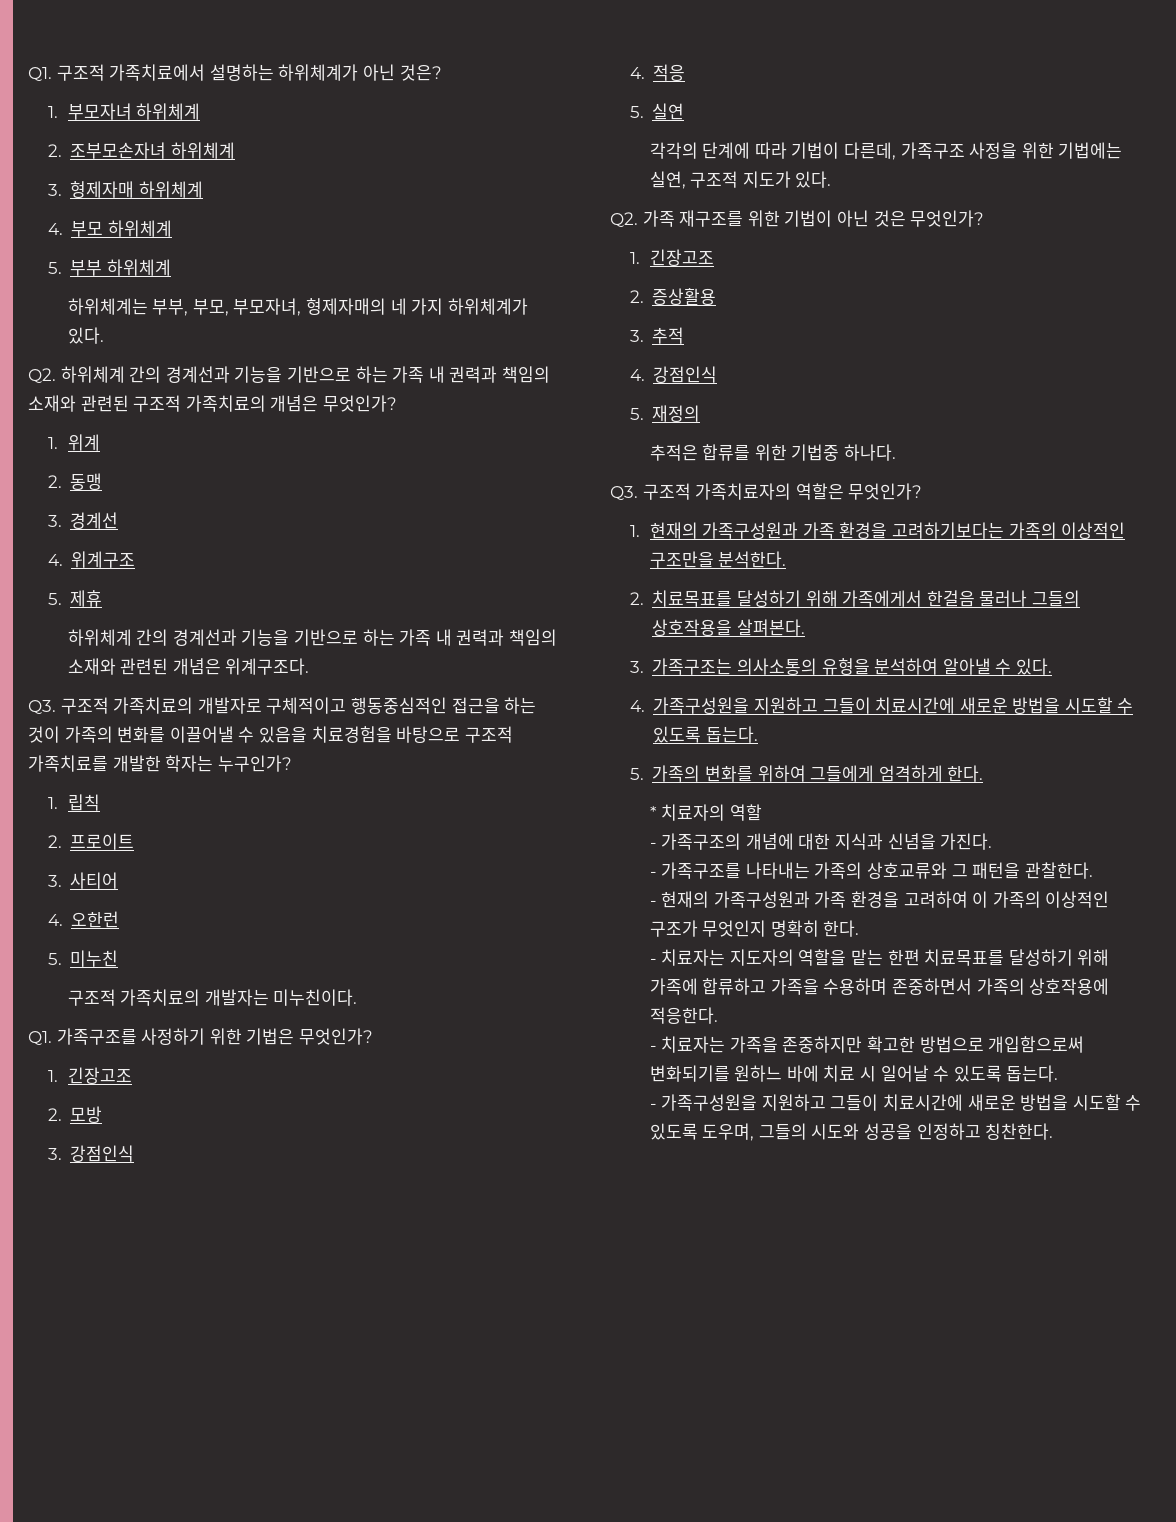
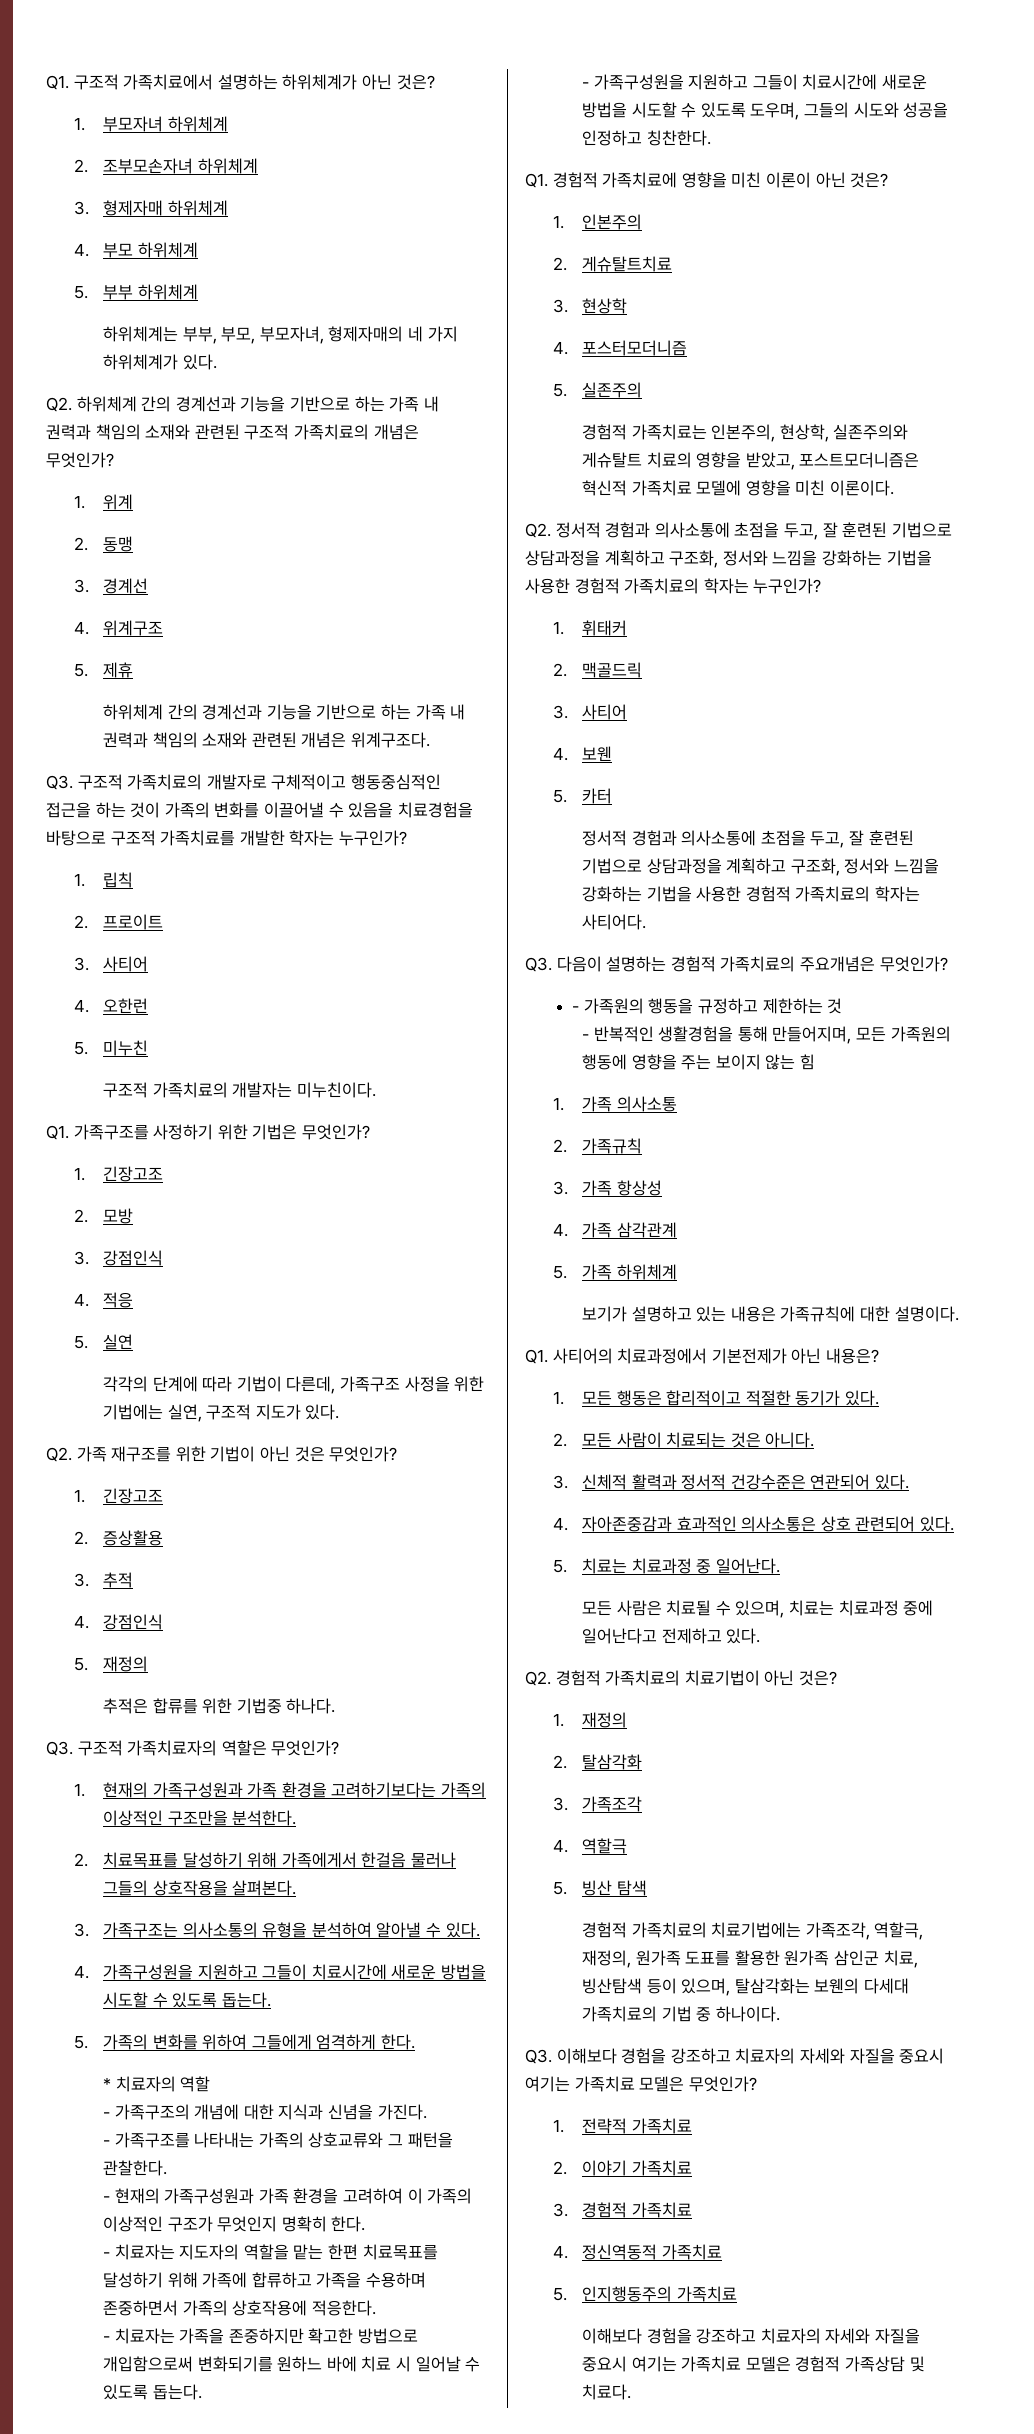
(1054, 1131) none -> [525,172,889,188] [553,214,642,230] [553,256,672,272] [553,298,627,314] [553,340,687,356] [553,382,642,398] [581,424,909,442] [581,452,920,470] [581,480,894,496] [525,522,952,540] [525,550,932,568] [525,578,822,594] [553,620,627,636] [553,662,642,678] [553,704,627,720] [553,746,612,762] [553,788,612,804] [581,830,914,848] [581,858,939,876] [581,886,920,902] [581,914,646,930] [525,956,948,972] [572,998,843,1014] [581,1026,951,1044] [581,1054,815,1070] [553,1096,677,1112] [553,1138,642,1154] [553,1180,662,1196] [553,1222,677,1238] [553,1264,677,1280] [581,1306,959,1322] [525,1348,879,1364] [553,1390,879,1406] [553,1432,815,1448] [553,1474,909,1490] [553,1516,954,1532] [553,1558,780,1574] [581,1600,934,1618] [581,1628,761,1644] [525,1670,837,1686] [553,1712,627,1728] [553,1754,642,1770] [553,1796,642,1812] [553,1838,627,1854] [553,1880,647,1896] [581,1922,924,1940] [581,1950,918,1968] [581,1978,909,1996] [581,2006,780,2022] [525,2048,945,2064] [525,2076,757,2092] [553,2118,692,2134] [553,2160,692,2176] [553,2202,692,2218] [553,2244,722,2260] [553,2286,737,2302] [581,2328,920,2344] [581,2356,925,2372] [581,2384,631,2400] // Q1. 경험적 가족치료에 영향을 미친 이론이 아닌 것은? // 1. 인본주의 // 2. 게슈탈트치료 // 3. 현상학 // 4. 포스터모더니즘 // 5. 실존주의 // 경험적 가족치료는 인본주의, 현상학, 실존주의와 게슈탈트 치료의 영향을 받았고, 포스트모더니즘은 혁신적 가족치료 모델에 영향을 미친 이론이다. // Q2. 정서적 경험과 의사소통에 초점을 두고, 잘 훈련된 기법으로 상담과정을 계획하고 구조화, 정서와 느낌을 강화하는 기법을 사용한 경험적 가족치료의 학자는 누구인가? // 1. 휘태커 // 2. 맥골드릭 // 3. 사티어 // 4. 보웬 // 5. 카터 // 정서적 경험과 의사소통에 초점을 두고, 잘 훈련된 기법으로 상담과정을 계획하고 구조화, 정서와 느낌을 강화하는 기법을 사용한 경험적 가족치료의 학자는 사티어다. // Q3. 다음이 설명하는 경험적 가족치료의 주요개념은 무엇인가? // - 가족원의 행동을 규정하고 제한하는 것 // - 반복적인 생활경험을 통해 만들어지며, 모든 가족원의 행동에 영향을 주는 보이지 않는 힘 // 1. 가족 의사소통 // 2. 가족규칙 // 3. 가족 항상성 // 4. 가족 삼각관계 // 5. 가족 하위체계 // 보기가 설명하고 있는 내용은 가족규칙에 대한 설명이다. // Q1. 사티어의 치료과정에서 기본전제가 아닌 내용은? // 1. 모든 행동은 합리적이고 적절한 동기가 있다. // 2. 모든 사람이 치료되는 것은 아니다. // 3. 신체적 활력과 정서적 건강수준은 연관되어 있다. // 4. 자아존중감과 효과적인 의사소통은 상호 관련되어 있다. // 5. 치료는 치료과정 중 일어난다. // 모든 사람은 치료될 수 있으며, 치료는 치료과정 중에 일어난다고 전제하고 있다. // Q2. 경험적 가족치료의 치료기법이 아닌 것은? // 1. 재정의 // 2. 탈삼각화 // 3. 가족조각 // 4. 역할극 // 5. 빙산 탐색 // 경험적 가족치료의 치료기법에는 가족조각, 역할극, 재정의, 원가족 도표를 활용한 원가족 삼인군 치료, 빙산탐색 등이 있으며, 탈삼각화는 보웬의 다세대 가족치료의 기법 중 하나이다. // Q3. 이해보다 경험을 강조하고 치료자의 자세와 자질을 중요시 여기는 가족치료 모델은 무엇인가? // 1. 전략적 가족치료 // 2. 이야기 가족치료 // 3. 경험적 가족치료 // 4. 정신역동적 가족치료 // 5. 인지행동주의 가족치료 // 이해보다 경험을 강조하고 치료자의 자세와 자질을 중요시 여기는 가족치료 모델은 경험적 가족상담 및 치료다.

